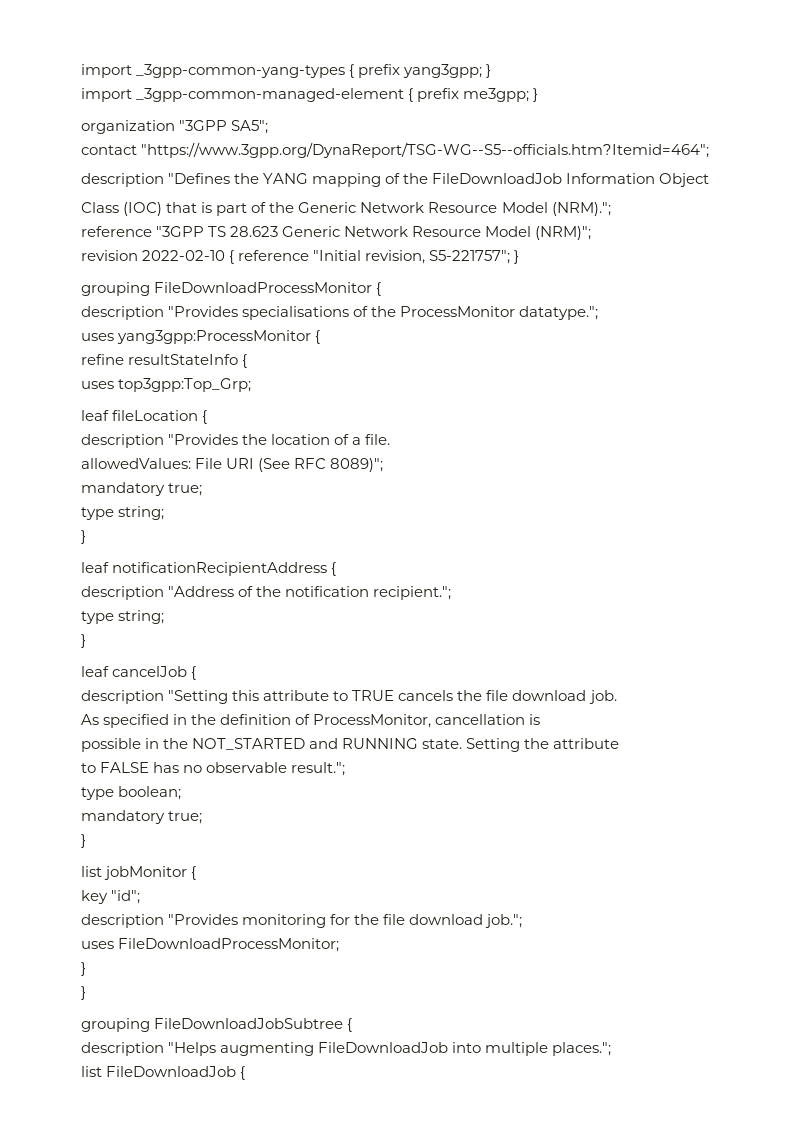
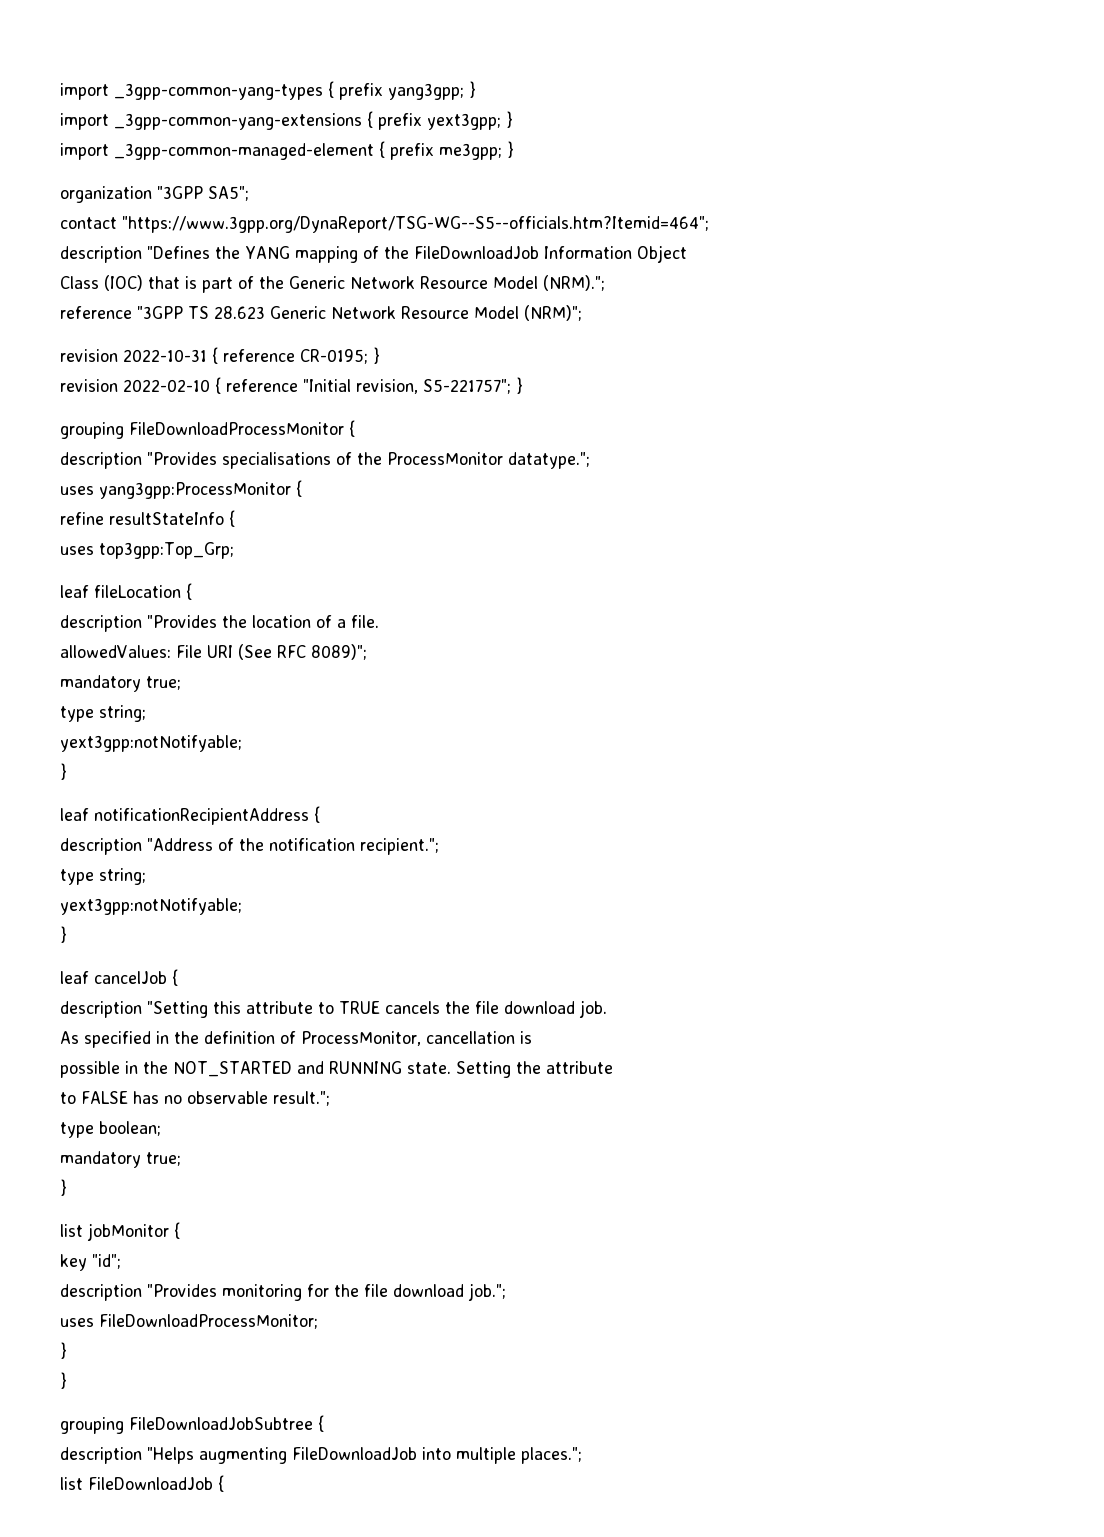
(492, 71) none -> [60,111,513,130] // import _3gpp-common-yang-extensions { prefix yext3gpp; }
(592, 233) none -> [60,347,380,364] // revision 2022-10-31 { reference CR-0195; }
(165, 513) none -> [60,735,242,752] // yext3gpp:notNotifyable;
(165, 617) none -> [60,898,242,915] // yext3gpp:notNotifyable;

